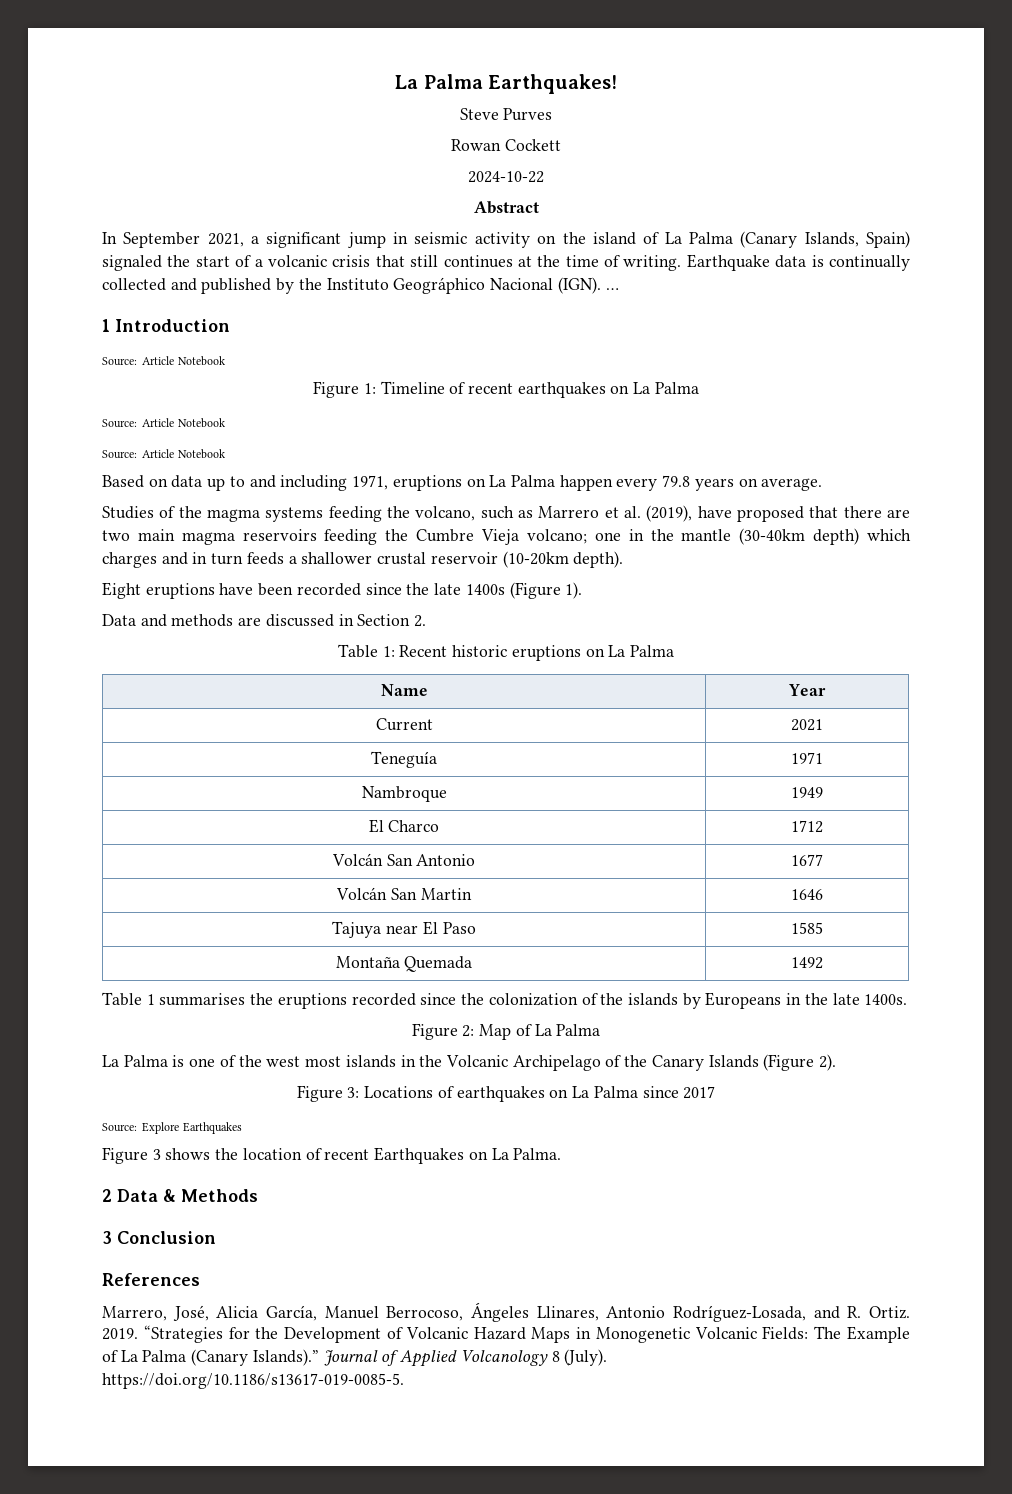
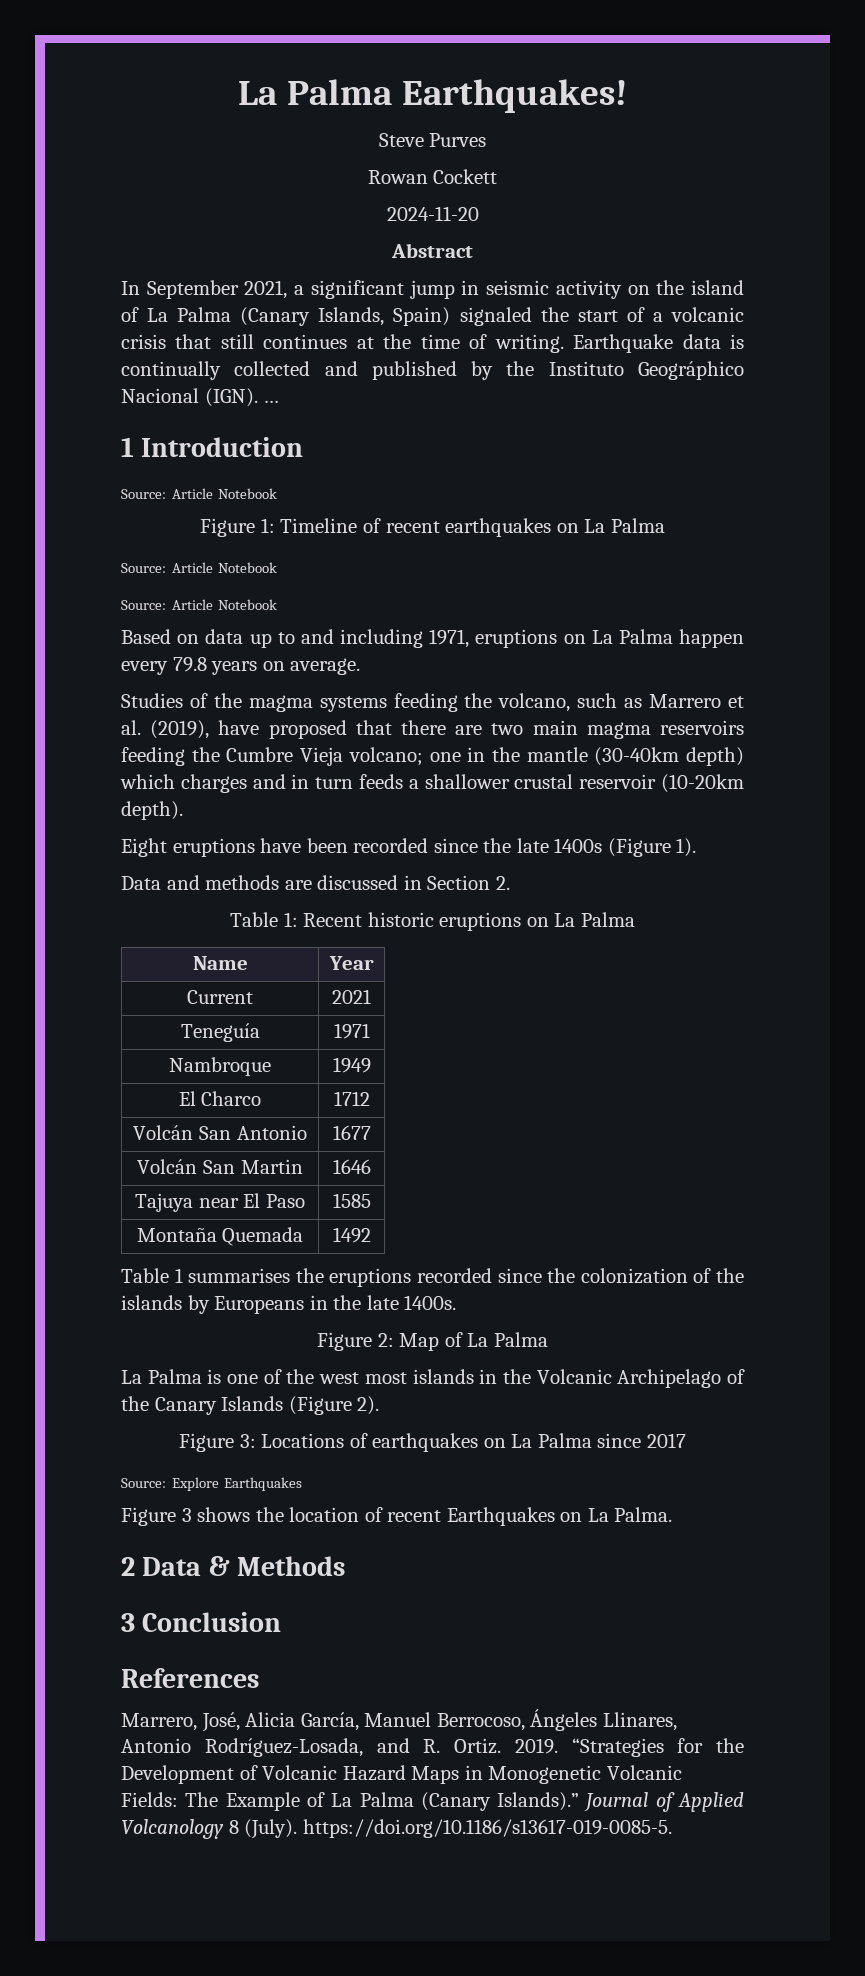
[468,171,544,183] 2024-10-22 -> [386,206,479,221] 2024-11-20

